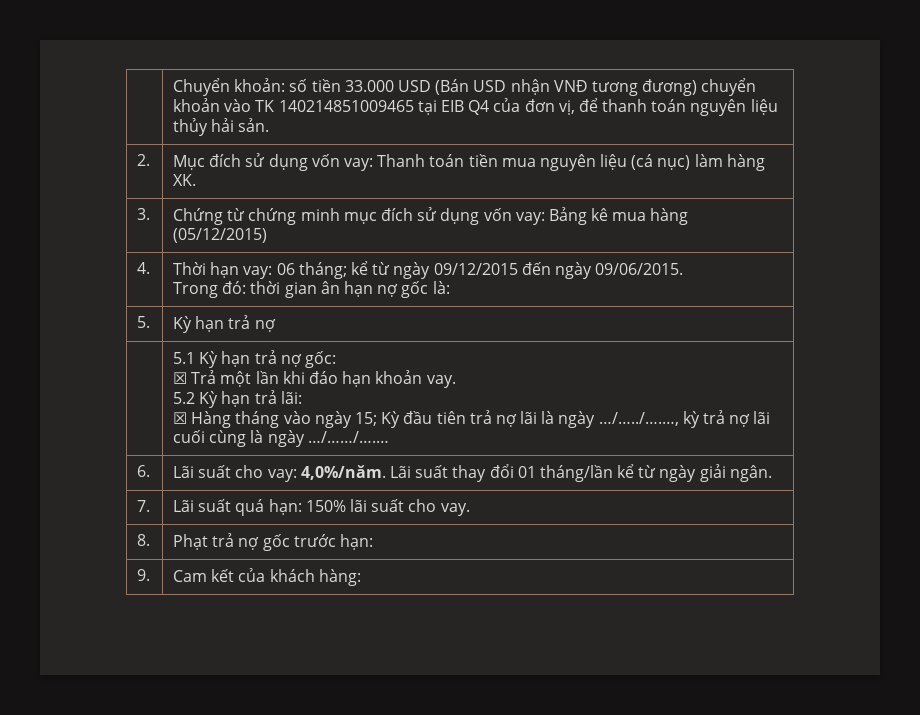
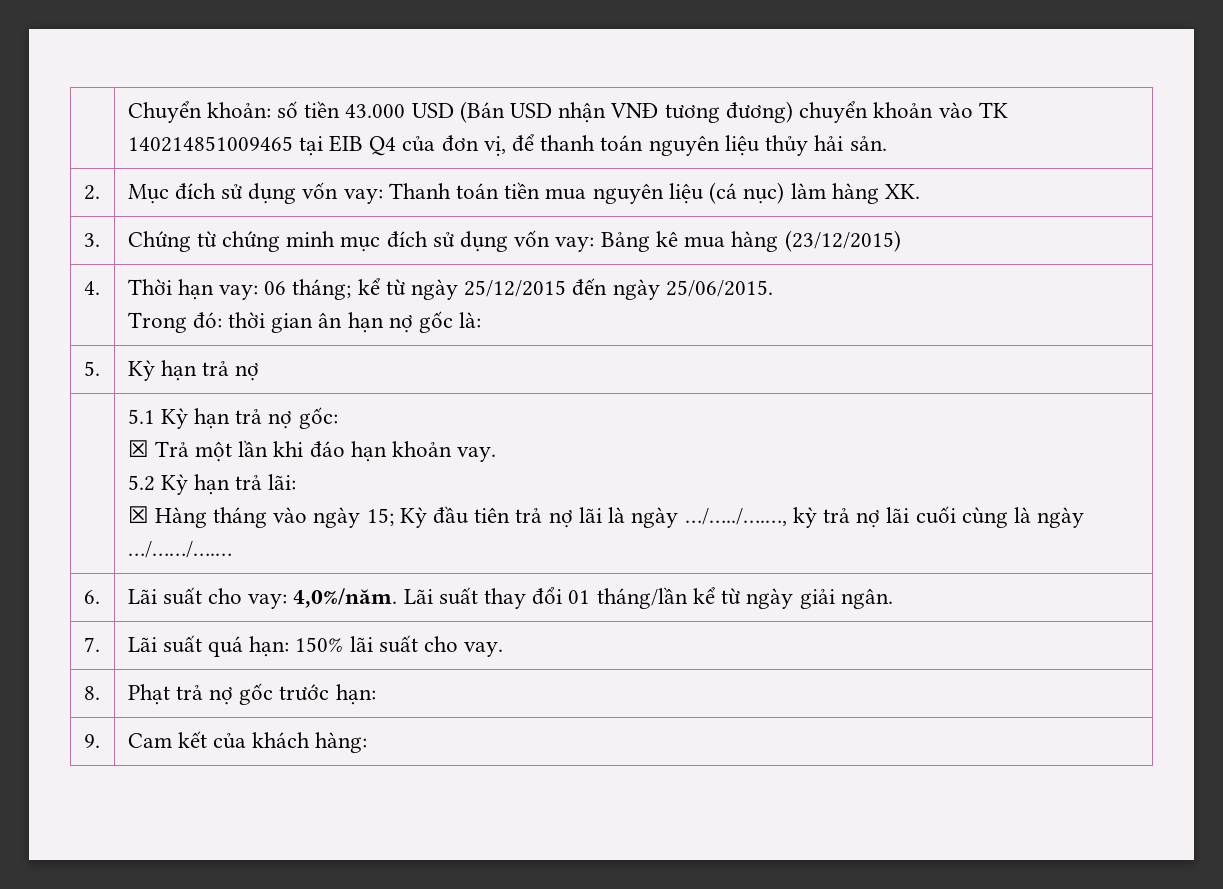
[344,80,394,92] 33.000 -> [345,104,406,118] 43.000
[173,228,268,243] (05/12/2015) -> [784,230,901,252] (23/12/2015)
[433,263,518,275] 09/12/2015 -> [464,280,567,297] 25/12/2015
[595,263,684,275] 09/06/2015. -> [665,280,773,297] 25/06/2015.

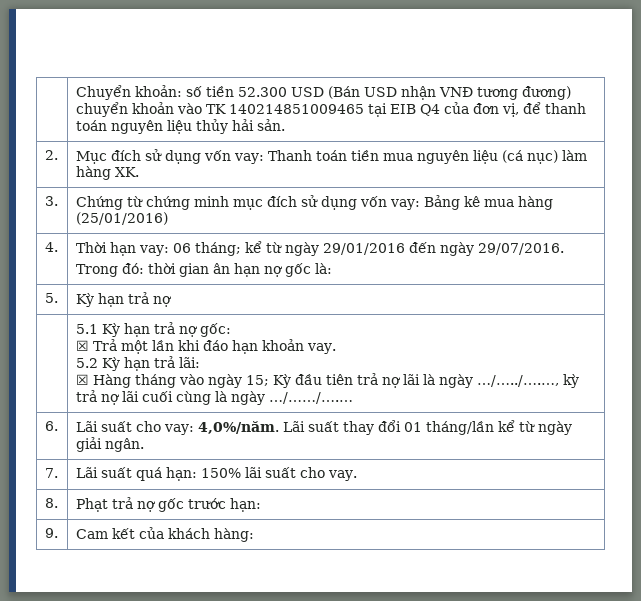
[345,104,406,118] 43.000 -> [237,87,287,97] 52.300
[784,230,901,252] (23/12/2015) -> [75,212,168,225] (25/01/2016)
[464,280,567,297] 25/12/2015 -> [322,243,405,255] 29/01/2016
[665,280,773,297] 25/06/2015. -> [477,243,564,255] 29/07/2016.

